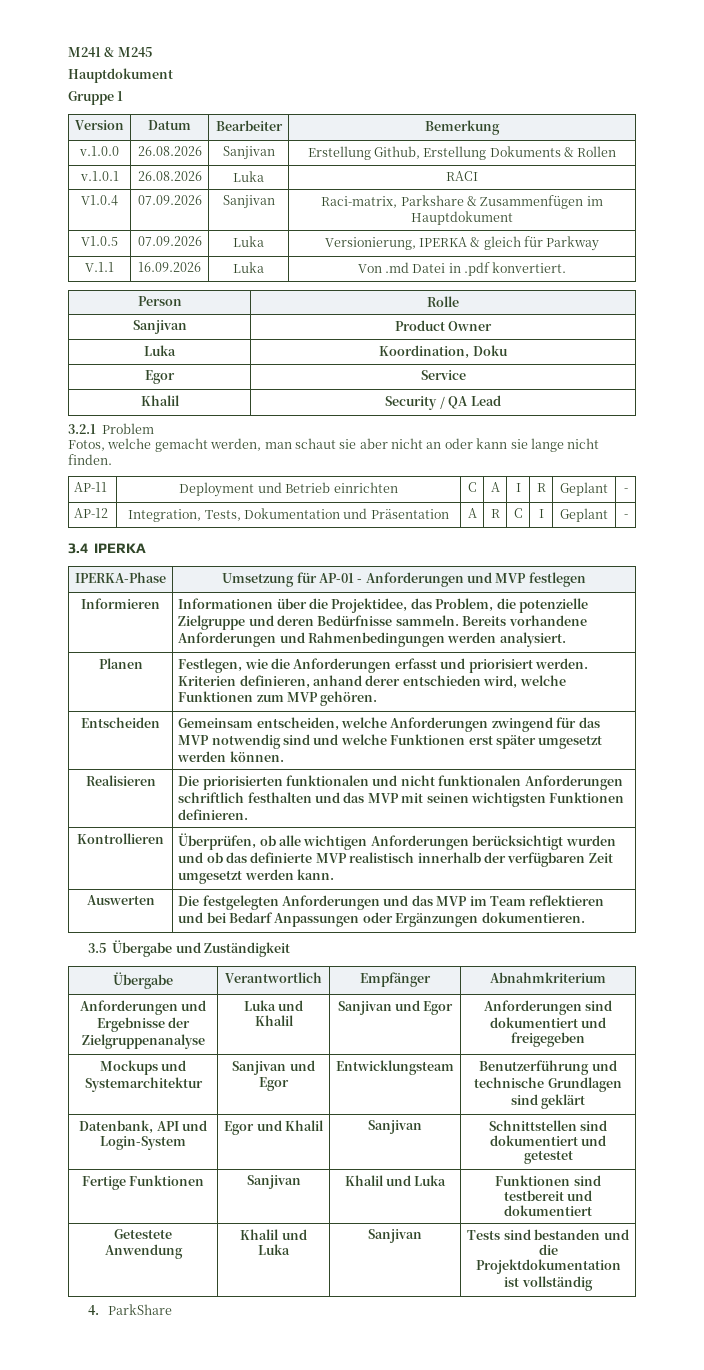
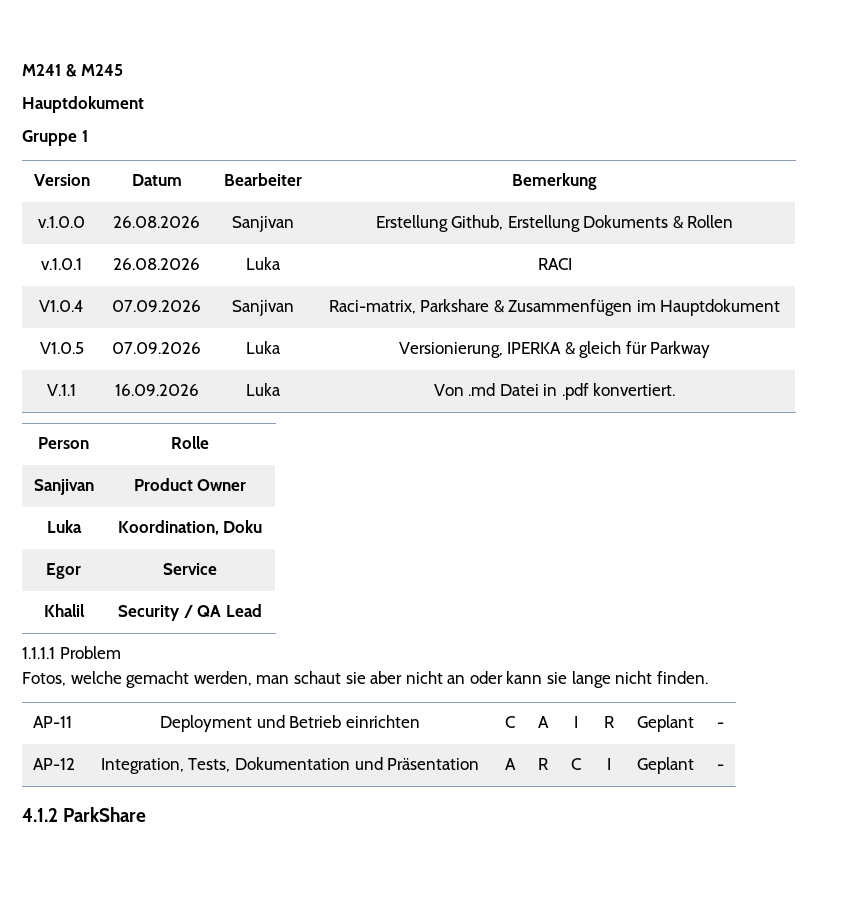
[68,424,96,434] 3.2.1 -> [22,647,55,659] 1.1.1.1
[68,543,147,554] [75,572,166,583] [222,572,586,587] [81,598,160,609] [178,598,588,613] [178,615,587,630] [178,632,566,647] [98,658,143,669] [178,658,588,673] [178,675,566,689] [178,691,378,706] [81,717,160,728] [178,717,600,732] [178,734,603,749] [177,751,284,762] [85,775,156,786] [178,775,623,790] [178,792,625,807] [178,809,249,820] [77,833,164,844] [178,833,616,850] [178,852,613,867] [178,869,335,884] [86,895,155,905] [178,895,605,910] [178,912,585,927] [88,940,291,957] [113,972,173,989] [225,972,322,983] [360,972,431,987] [490,972,606,983] [79,1000,207,1015] [96,1017,191,1032] [81,1034,205,1049] [243,1000,304,1011] [254,1015,294,1026] [337,1000,454,1015] [483,1000,613,1015] [489,1017,607,1028] [511,1032,585,1047] [99,1060,187,1075] [84,1077,203,1092] [232,1060,315,1075] [259,1077,289,1091] [336,1060,454,1075] [479,1060,617,1075] [474,1077,622,1092] [510,1094,586,1109] [79,1120,207,1134] [100,1136,186,1150] [224,1120,324,1135] [368,1120,422,1134] [488,1120,608,1131] [489,1135,607,1146] [523,1151,573,1164] [81,1175,205,1190] [246,1175,301,1189] [344,1175,447,1186] [495,1175,601,1186] [503,1190,593,1201] [504,1205,592,1216] [114,1229,172,1239] [104,1244,183,1259] [240,1229,307,1240] [258,1244,290,1255] [368,1229,422,1243] [467,1229,629,1240] [538,1244,558,1255] [475,1259,621,1274] [504,1276,593,1291] [88,1305,100,1315] 3.4 IPERKA // IPERKA-Phase | Umsetzung für AP-01 - Anforderungen und MVP festlegen // Informieren | Informationen über die Projektidee, das Problem, die potenzielle Zielgruppe und deren Bedürfnisse sammeln. Bereits vorhandene Anforderungen und Rahmenbedingungen werden analysiert. // Planen | Festlegen, wie die Anforderungen erfasst und priorisiert werden. Kriterien definieren, anhand derer entschieden wird, welche Funktionen zum MVP gehören. // Entscheiden | Gemeinsam entscheiden, welche Anforderungen zwingend für das MVP notwendig sind und welche Funktionen erst später umgesetzt werden können. // Realisieren | Die priorisierten funktionalen und nicht funktionalen Anforderungen schriftlich festhalten und das MVP mit seinen wichtigsten Funktionen definieren. // Kontrollieren | Überprüfen, ob alle wichtigen Anforderungen berücksichtigt wurden und ob das definierte MVP realistisch innerhalb der verfügbaren Zeit umgesetzt werden kann. // Auswerten | Die festgelegten Anforderungen und das MVP im Team reflektieren und bei Bedarf Anpassungen oder Ergänzungen dokumentieren. // 3.5 Übergabe und Zuständigkeit // Übergabe | Verantwortlich | Empfänger | Abnahmkriterium // Anforderungen und Ergebnisse der Zielgruppenanalyse | Luka und Khalil | Sanjivan und Egor | Anforderungen sind dokumentiert und freigegeben // Mockups und Systemarchitektur | Sanjivan und Egor | Entwicklungsteam | Benutzerführung und technische Grundlagen sind geklärt // Datenbank, API und Login-System | Egor und Khalil | Sanjivan | Schnittstellen sind dokumentiert und getestet // Fertige Funktionen | Sanjivan | Khalil und Luka | Funktionen sind testbereit und dokumentiert // Getestete Anwendung | Khalil und Luka | Sanjivan | Tests sind bestanden und die Projektdokumentation ist vollständig // 4. -> [22,808,58,822] 4.1.2

